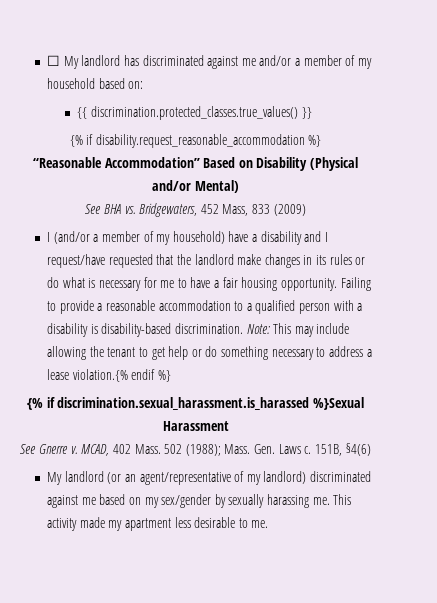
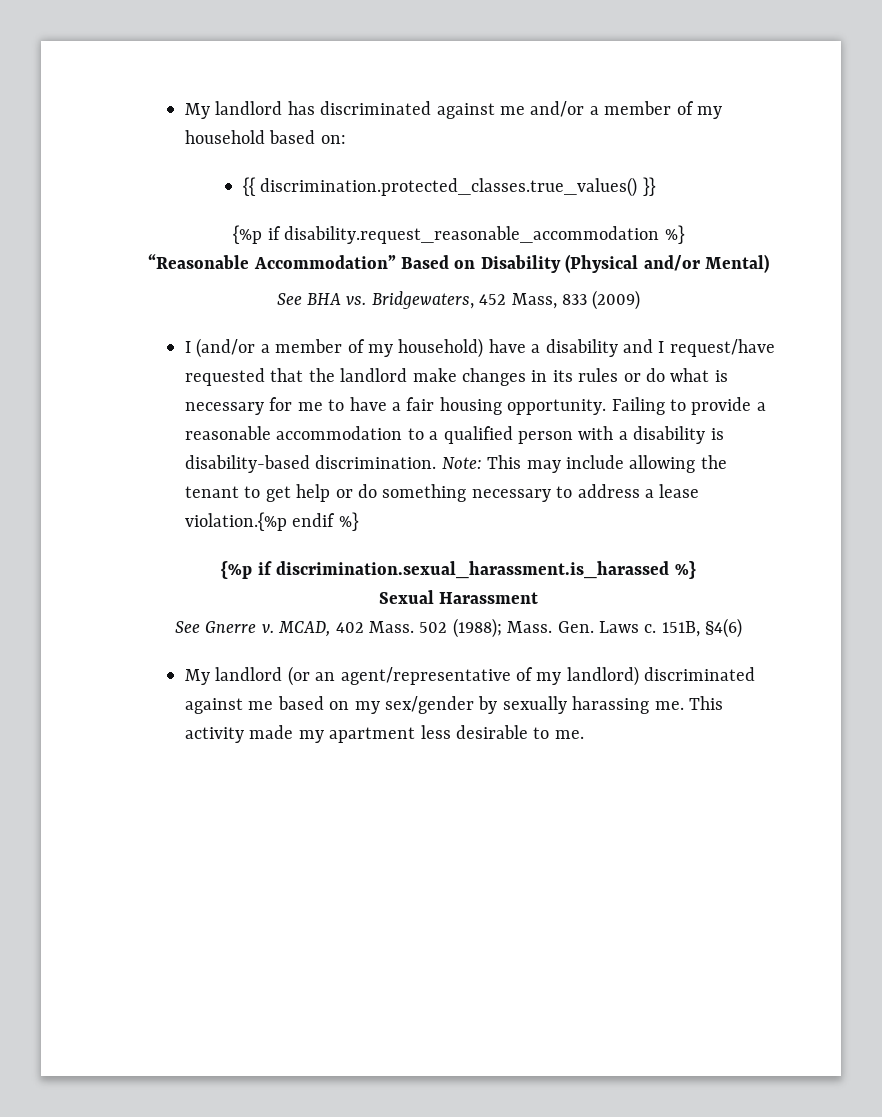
[46,55,60,66] ☐ -> (184, 111) none
[69,135,83,147] {% -> [233,225,263,244] {%p
[72,369,128,382] violation.{% -> [184,512,287,531] violation.{%p
[27,398,44,410] {% -> [221,561,253,579] {%p
[312,397,364,410] %}Sexual -> [674,561,696,579] [378,590,434,604] %} // Sexual

